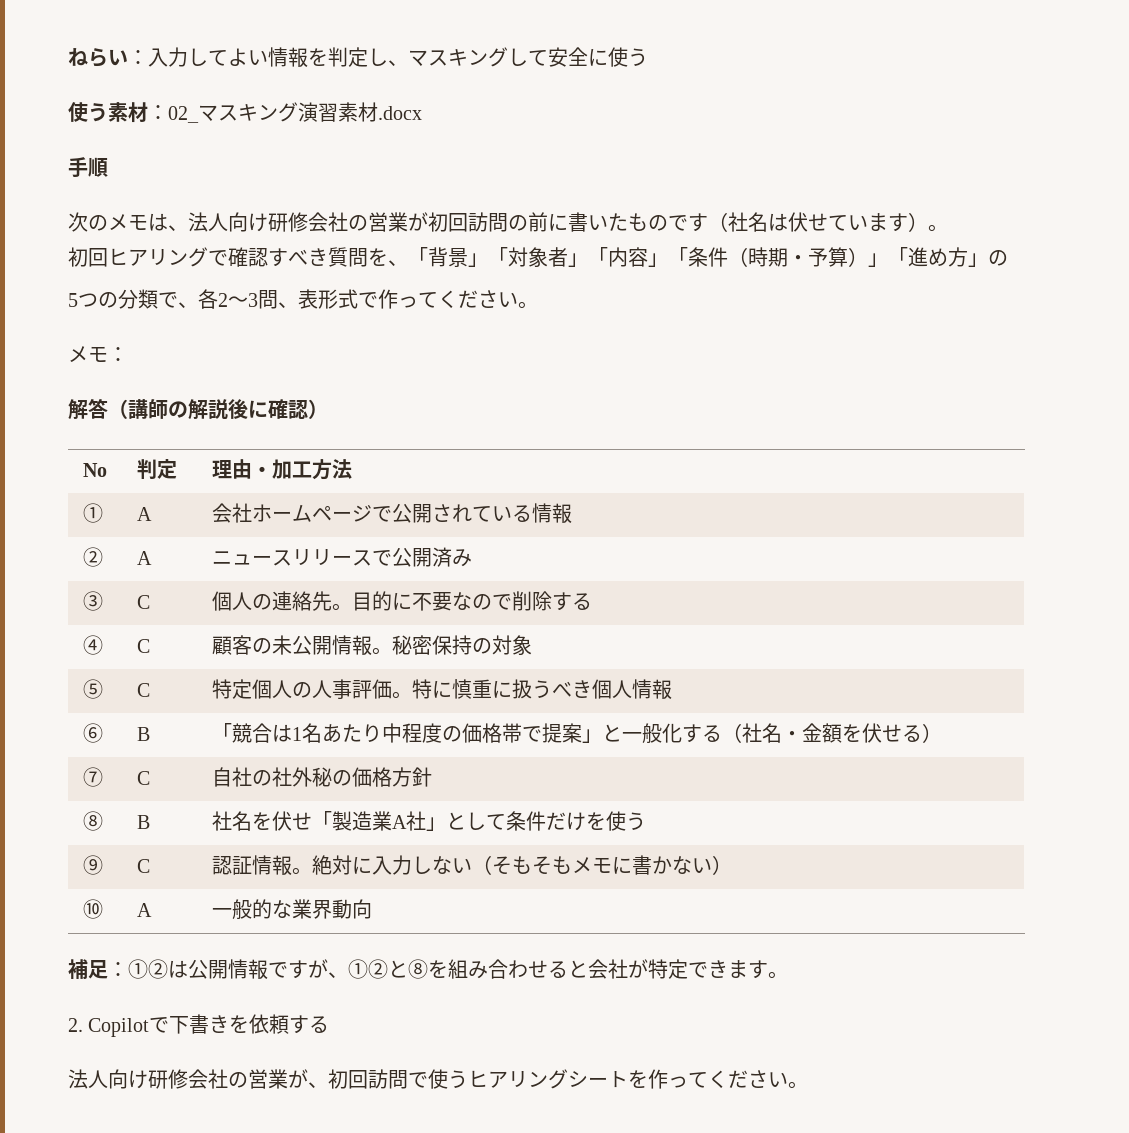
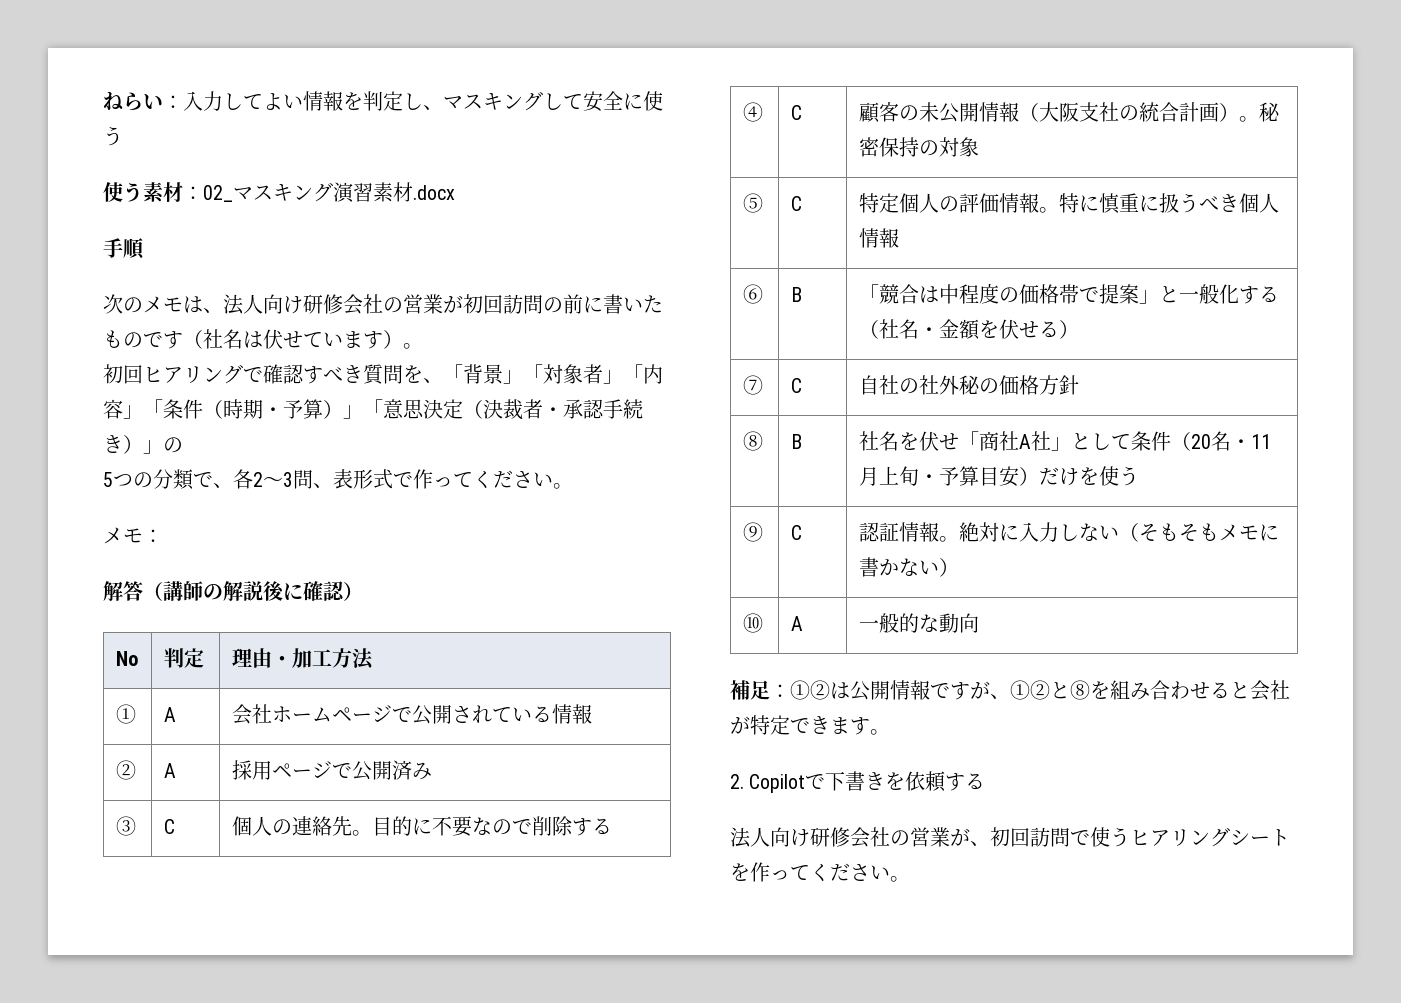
[908,247,968,267] 進め方 -> [383,399,643,420] [103,435,143,454] 意思決定（決裁者・承認手続き）
[211,549,372,566] ニュースリリース -> [231,760,332,780] 採用ページ
(372, 645) none -> [1018,102,1239,122] （大阪支社の統合計画）
[311,679,392,699] 人事評価 -> [958,193,1039,213] 評価情報
[291,723,382,743] 1名あたり -> (939, 294) none
[331,811,392,831] 製造業 -> [978,431,1019,451] 商社
(546, 821) none -> [1170,431,1271,451] [858,466,1039,487] （20名・11月上旬・予算目安）
[291,899,332,919] 業界 -> (939, 623) none

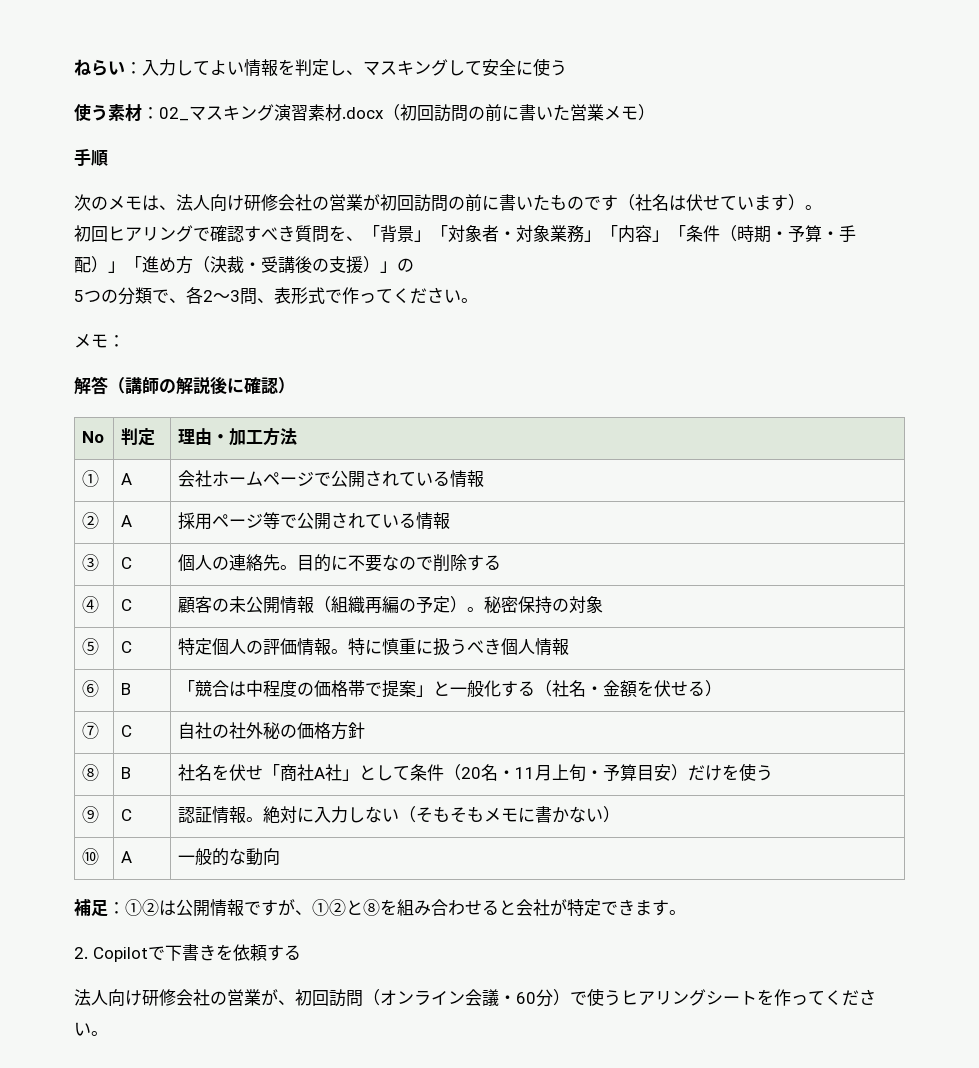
(455, 192) none -> [383,104,655,122] （初回訪問の前に書いた営業メモ）
(603, 374) none -> [499,225,584,243] ・対象業務
[323,399,643,420] [103,435,123,453] ）」「意思決定（決裁者・承認手続き -> [822,225,856,243] [74,256,363,274] ・手配）」「進め方（決裁・受講後の支援
[331,760,432,781] で公開済み -> [263,512,451,530] 等で公開されている情報
[1038,102,1219,122] 大阪支社の統合計画 -> [331,596,451,614] 組織再編の予定
(1070, 837) none -> [363,989,570,1007] （オンライン会議・60分）

